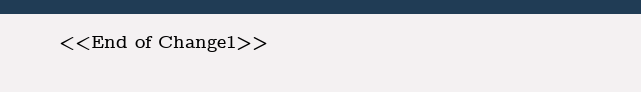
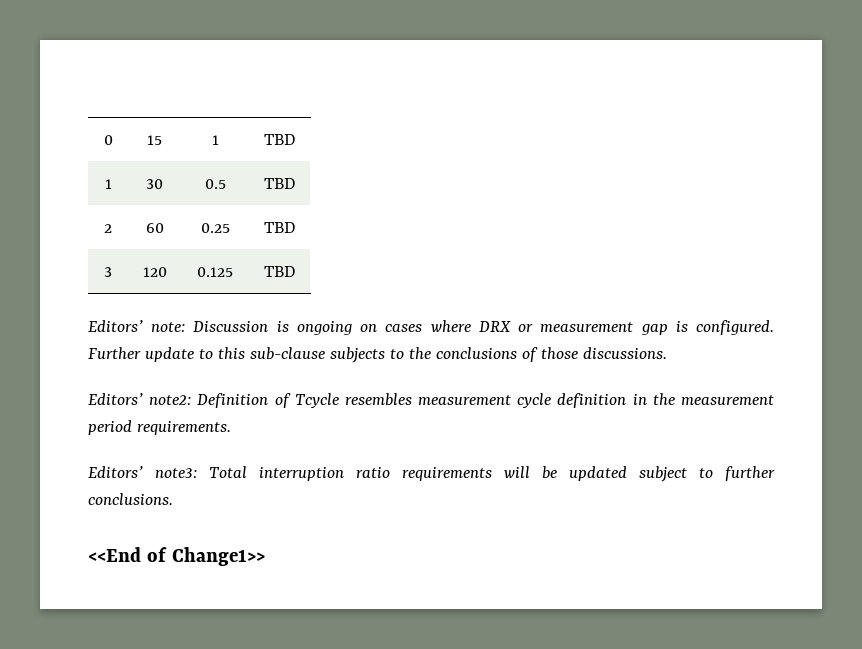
(59, 43) none -> [103,135,113,145] [147,135,162,145] [211,135,219,145] [263,134,296,145] [104,179,112,189] [146,179,163,189] [204,179,226,189] [263,178,296,189] [104,224,112,233] [145,223,164,233] [200,223,230,233] [263,222,296,233] [104,267,112,277] [142,267,167,277] [197,267,233,277] [263,266,296,277] [88,320,774,335] [88,347,667,363] [88,393,774,408] [88,420,231,435] [88,466,775,482] [88,493,173,505] 0 | 15 | 1 | TBD // 1 | 30 | 0.5 | TBD // 2 | 60 | 0.25 | TBD // 3 | 120 | 0.125 | TBD // Editors’ note: Discussion is ongoing on cases where DRX or measurement gap is configured. Further update to this sub-clause subjects to the conclusions of those discussions. // Editors’ note2: Definition of Tcycle resembles measurement cycle definition in the measurement period requirements. // Editors’ note3: Total interruption ratio requirements will be updated subject to further conclusions. //

